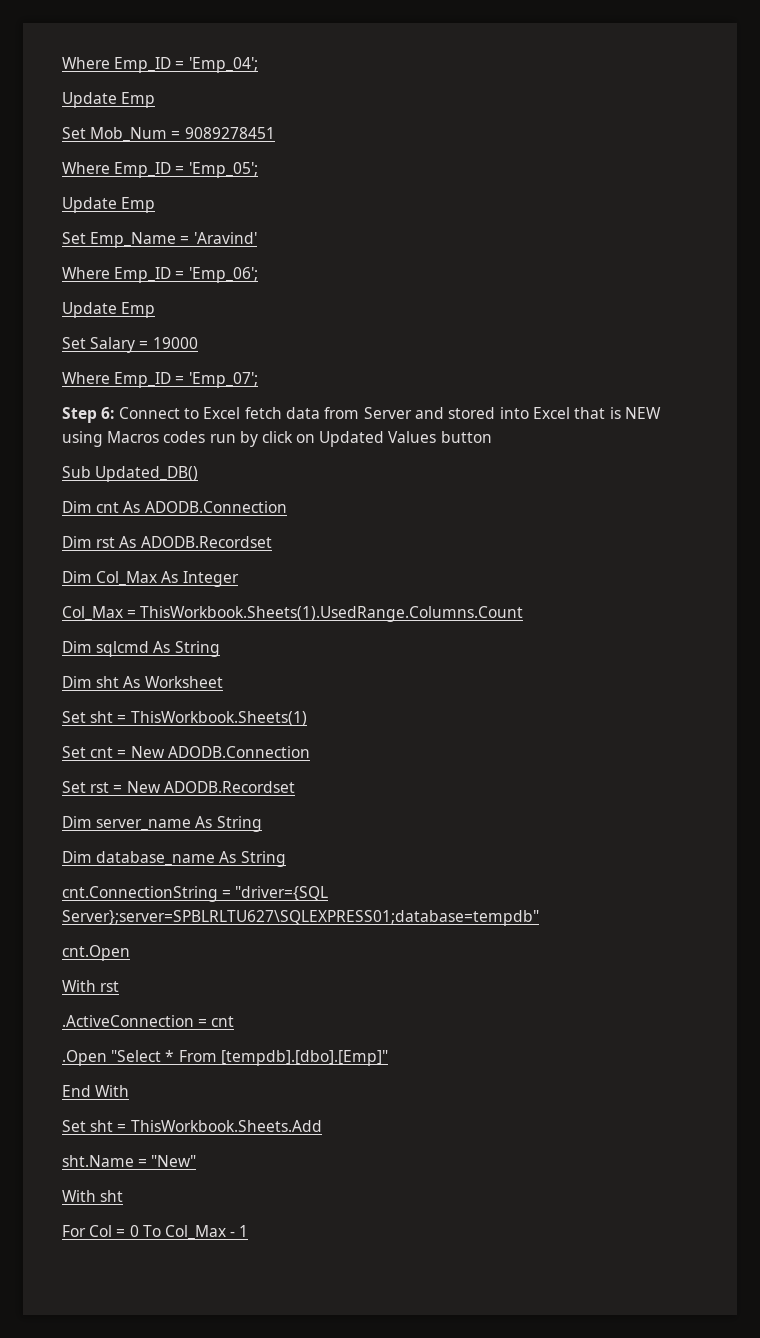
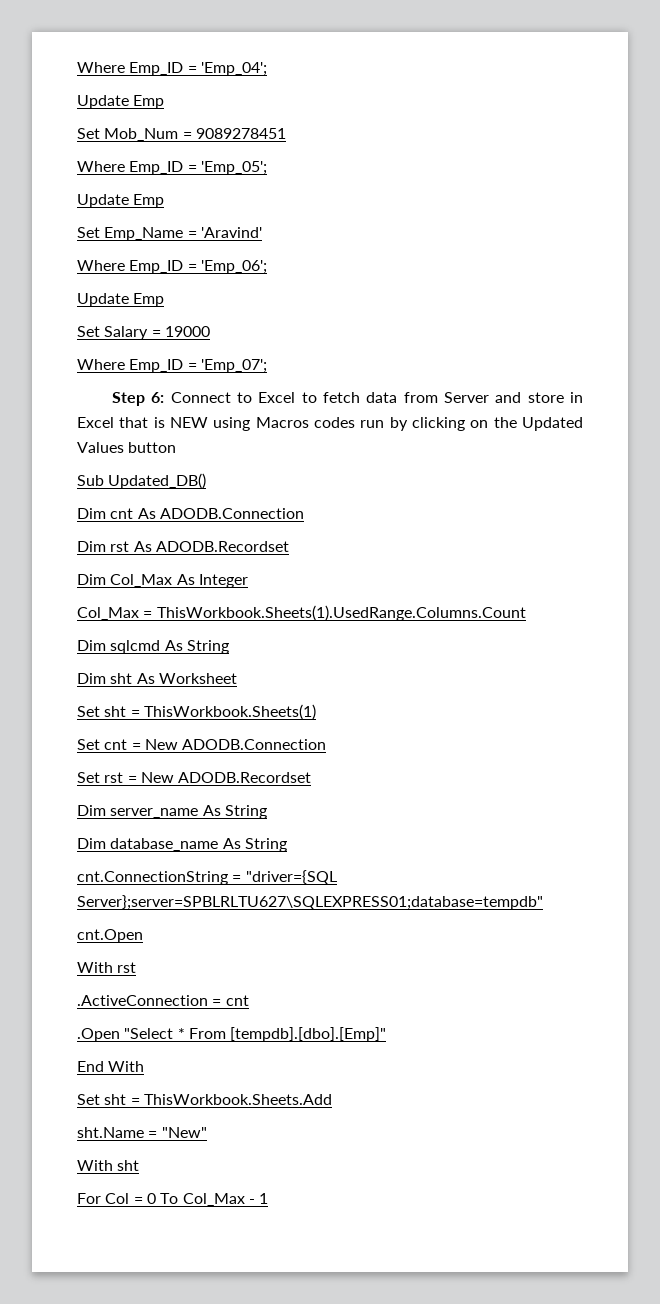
(241, 413) none -> [301,392,317,403] to
[448,407,529,419] stored into -> [527,392,583,403] store in
[261,431,316,443] click on -> [412,417,517,431] clicking on the

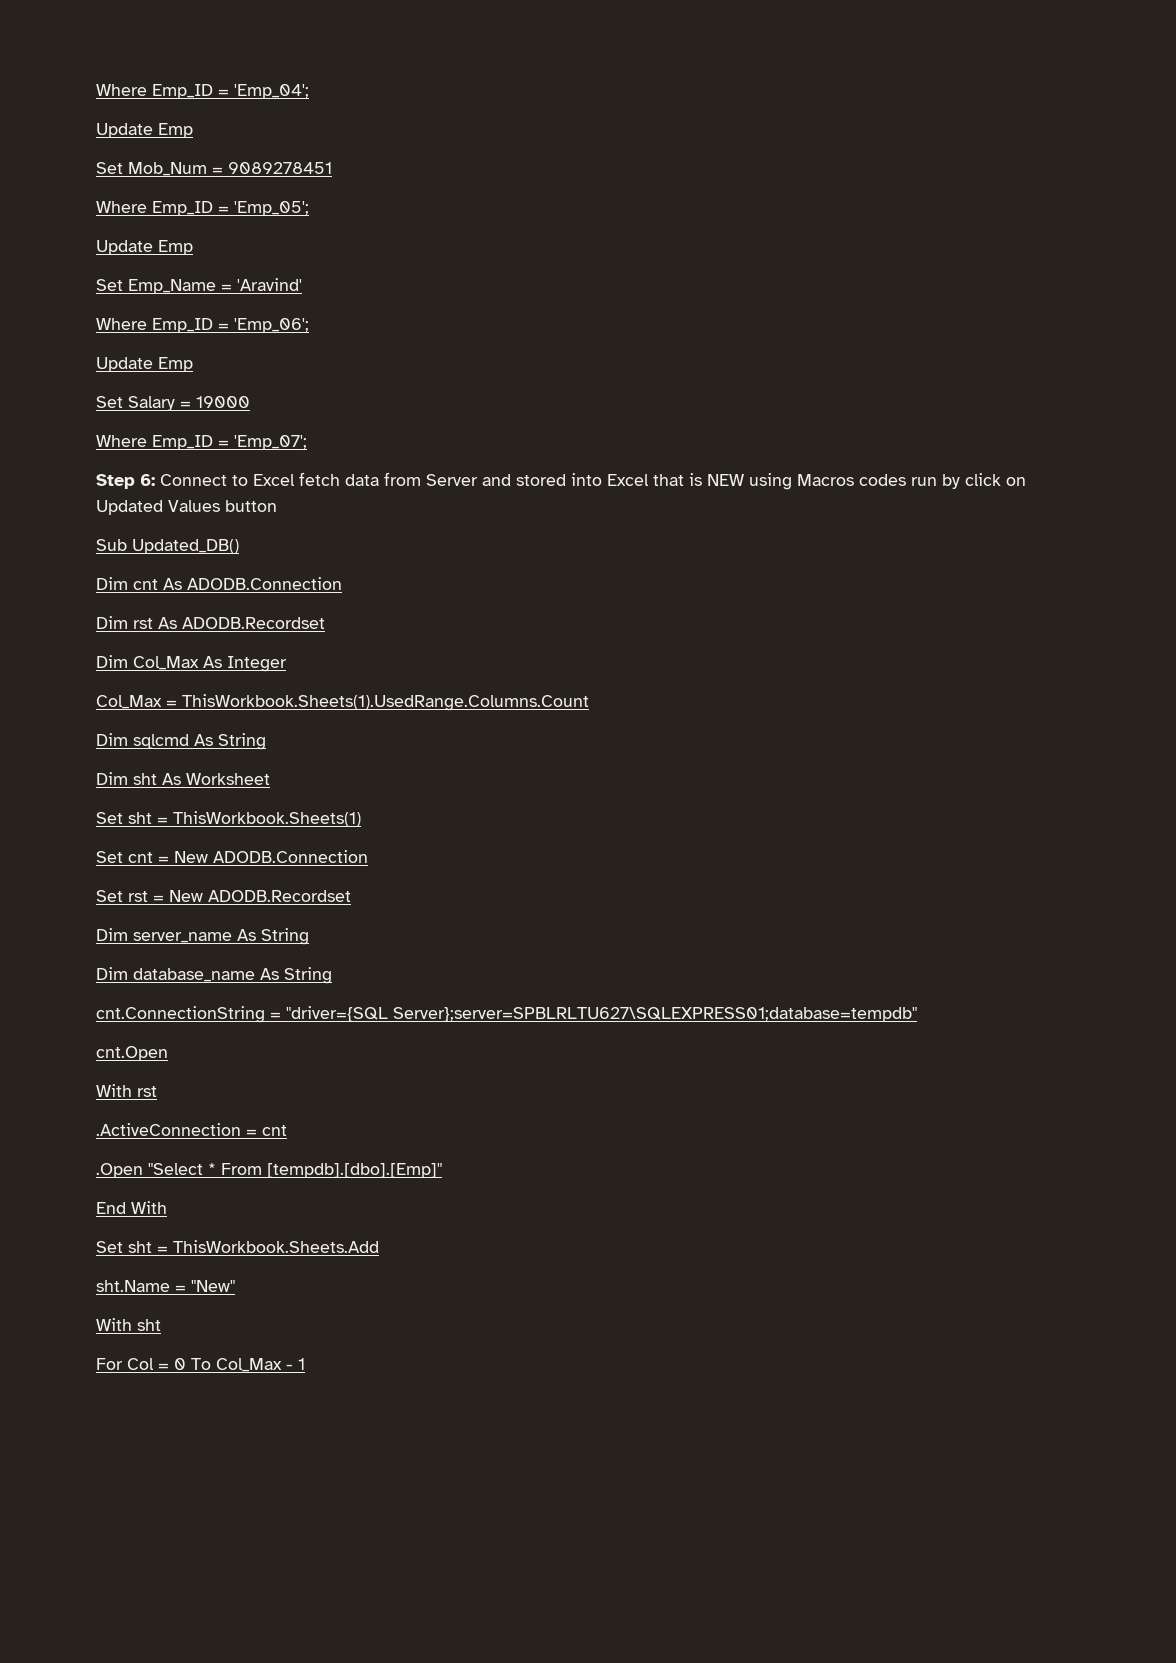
[301,392,317,403] to -> (295, 480) none
[527,392,583,403] store in -> [516,473,602,486] stored into
[412,417,517,431] clicking on the -> [965,473,1026,486] click on

